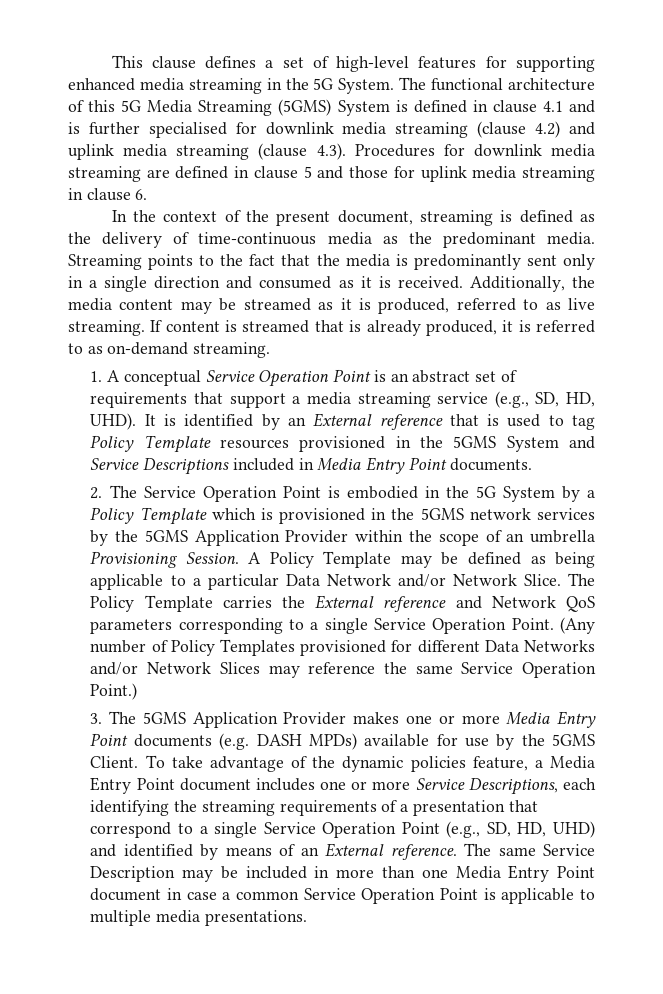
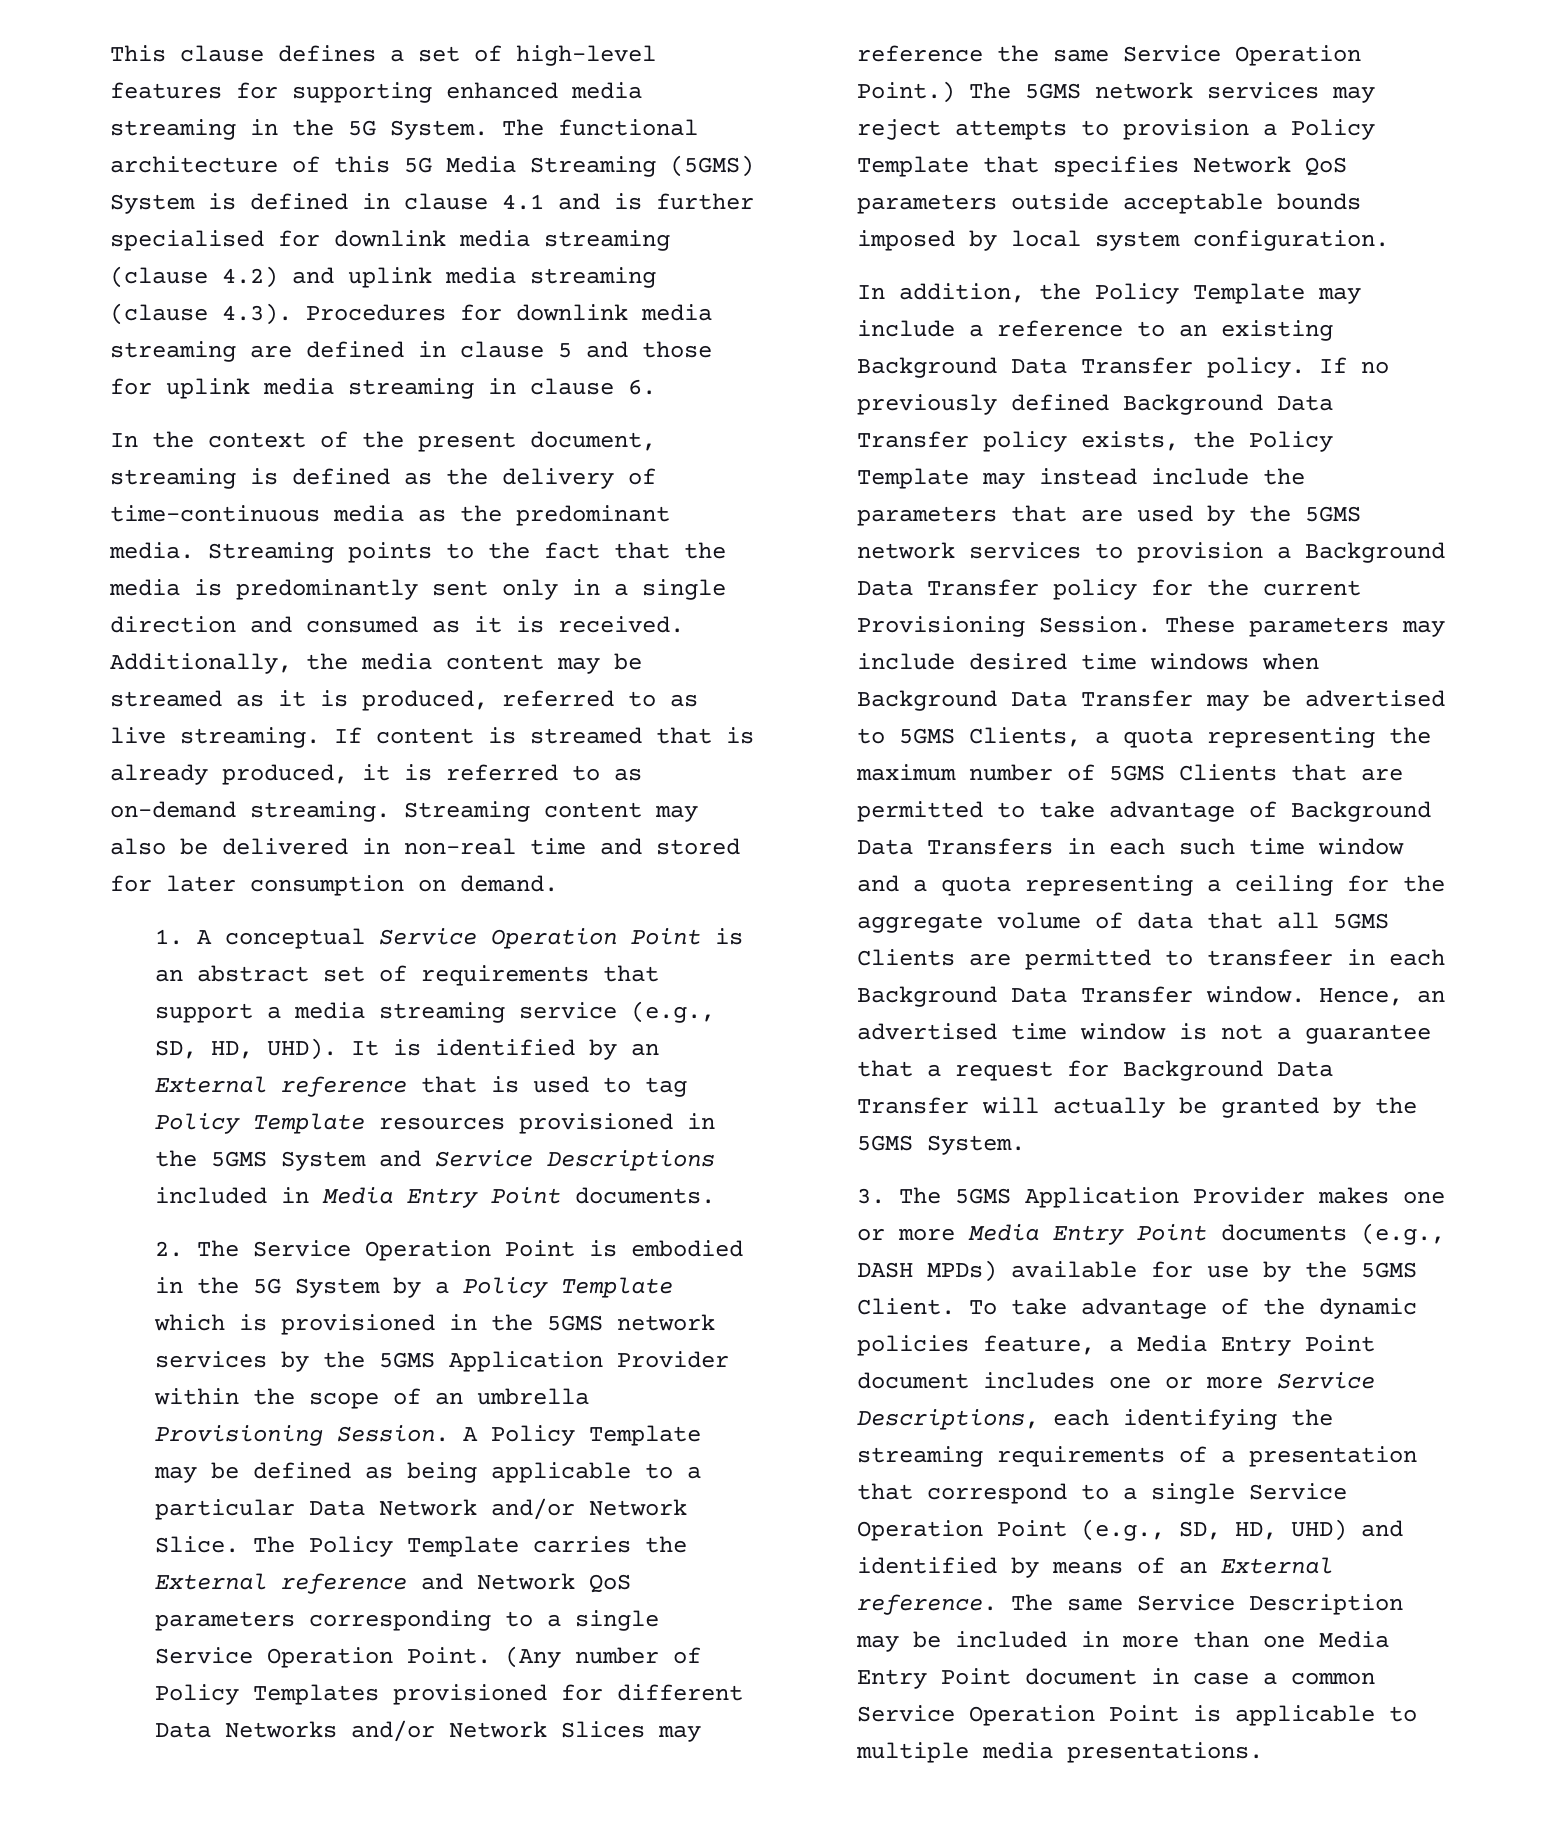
(271, 350) none -> [404,801,698,822] [110,838,740,855] [110,875,558,896] Streaming content may also be delivered in non-real time and stored for later consumption on demand.
(138, 691) none -> [968,82,1375,103] [856,119,1375,140] [856,156,1347,177] [856,193,1361,214] [856,230,1389,251] [856,283,1361,304] [856,320,1333,341] [856,357,1389,378] [856,394,1333,415] [856,431,1333,452] [856,468,1305,489] [856,505,1361,526] [856,542,1445,563] [856,579,1361,600] [856,616,1445,637] [856,653,1319,670] [856,690,1445,711] [856,727,1431,748] [855,764,1403,781] [856,801,1431,822] [856,838,1404,855] [856,875,1445,896] [856,912,1389,933] [856,949,1445,970] [856,986,1445,1007] [856,1023,1431,1044] [856,1060,1333,1081] [856,1097,1417,1118] [856,1135,1025,1155] The 5GMS network services may reject attempts to provision a Policy Template that specifies Network QoS parameters outside acceptable bounds imposed by local system configuration. // In addition, the Policy Template may include a reference to an existing Background Data Transfer policy. If no previously defined Background Data Transfer policy exists, the Policy Template may instead include the parameters that are used by the 5GMS network services to provision a Background Data Transfer policy for the current Provisioning Session. These parameters may include desired time windows when Background Data Transfer may be advertised to 5GMS Clients, a quota representing the maximum number of 5GMS Clients that are permitted to take advantage of Background Data Transfers in each such time window and a quota representing a ceiling for the aggregate volume of data that all 5GMS Clients are permitted to transfeer in each Background Data Transfer window. Hence, an advertised time window is not a guarantee that a request for Background Data Transfer will actually be granted by the 5GMS System.
[219,733,250,750] (e.g. -> [1360,1223,1445,1245] (e.g.,

